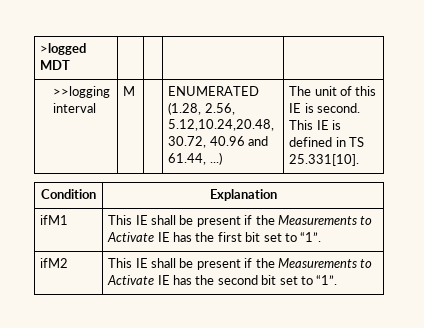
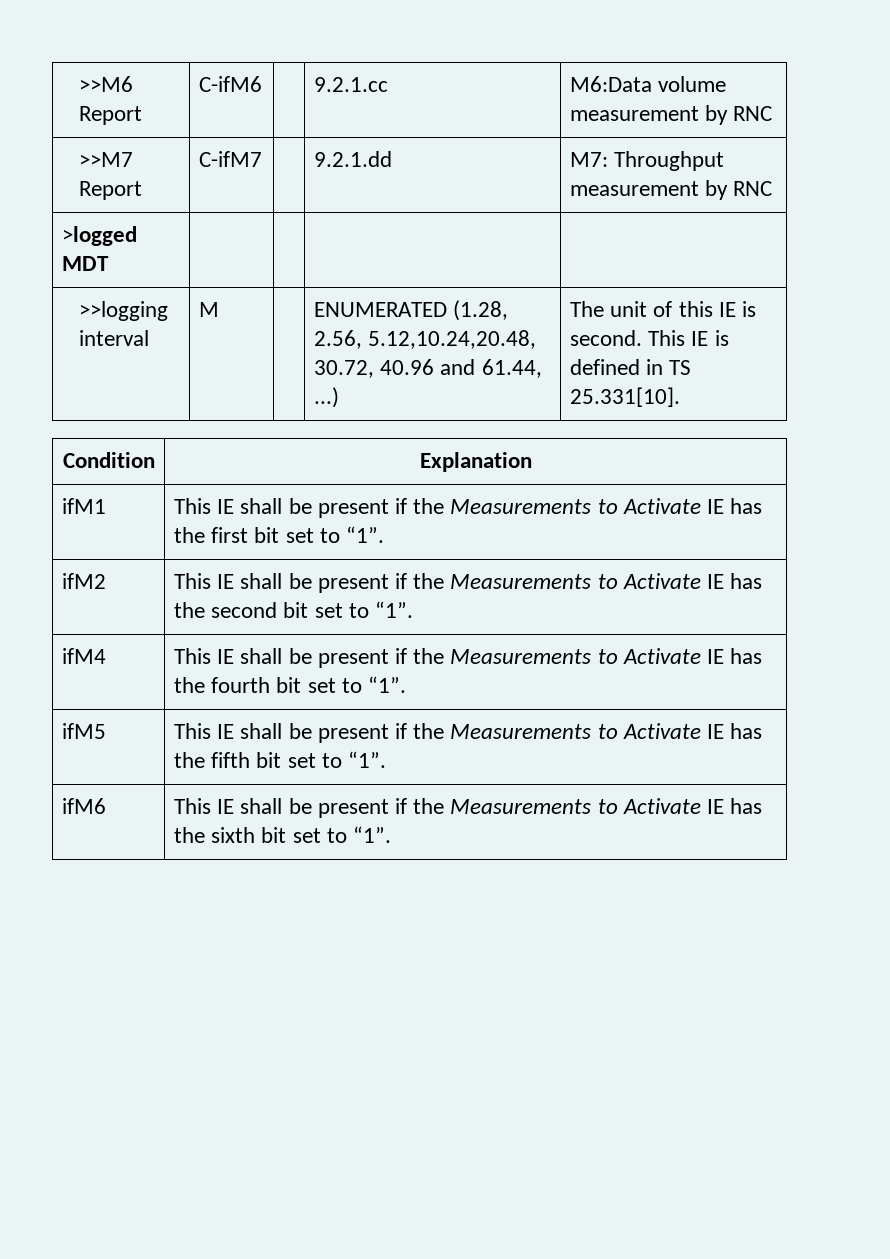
(40, 49) none -> [79,76,134,92] [79,106,143,125] [198,76,262,92] [313,77,388,92] [569,76,727,92] [569,105,773,125] [79,152,134,167] [79,181,143,200] [198,151,262,167] [313,151,392,167] [569,151,725,171] [569,180,773,200] >>M6 Report | C-ifM6 | | 9.2.1.cc | M6:Data volume measurement by RNC // >>M7 Report | C-ifM7 | | 9.2.1.dd | M7: Throughput measurement by RNC //
(338, 280) none -> [61,648,106,664] [173,648,763,668] [173,676,407,693] [61,723,106,739] [173,723,763,743] [173,751,387,768] [61,798,106,814] [173,798,763,818] [173,826,392,843] // ifM4 | This IE shall be present if the Measurements to Activate IE has the fourth bit set to “1”. // ifM5 | This IE shall be present if the Measurements to Activate IE has the fifth bit set to “1”. // ifM6 | This IE shall be present if the Measurements to Activate IE has the sixth bit set to “1”.

